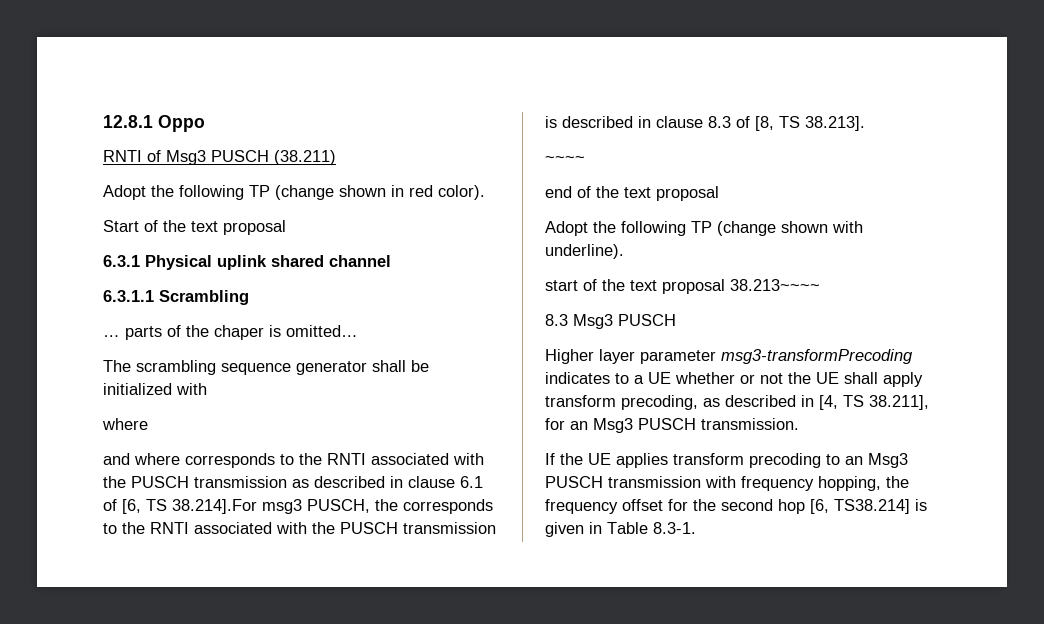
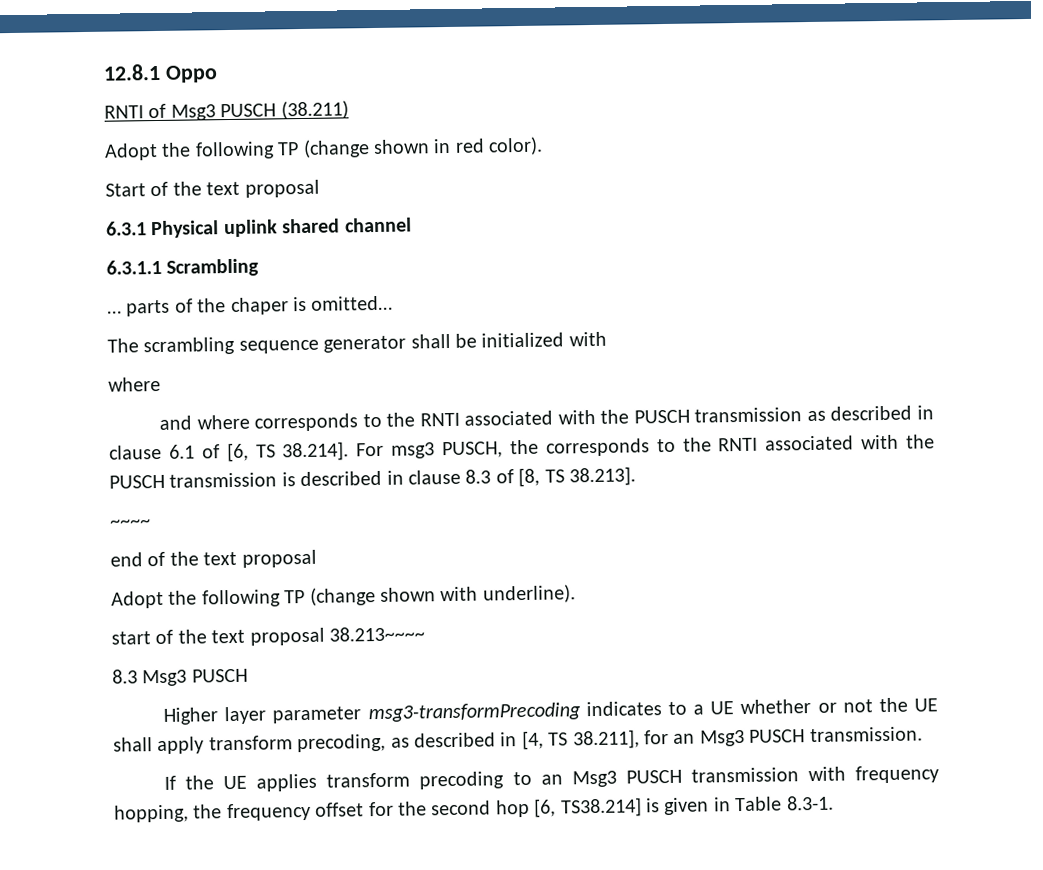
[172,499,257,514] 38.214].For -> [282,441,385,462] 38.214]. For

